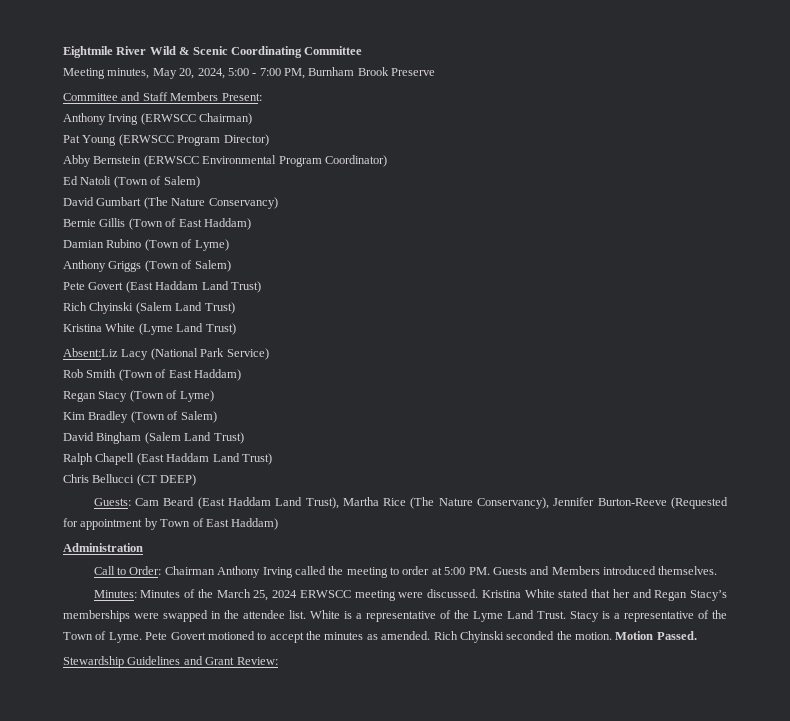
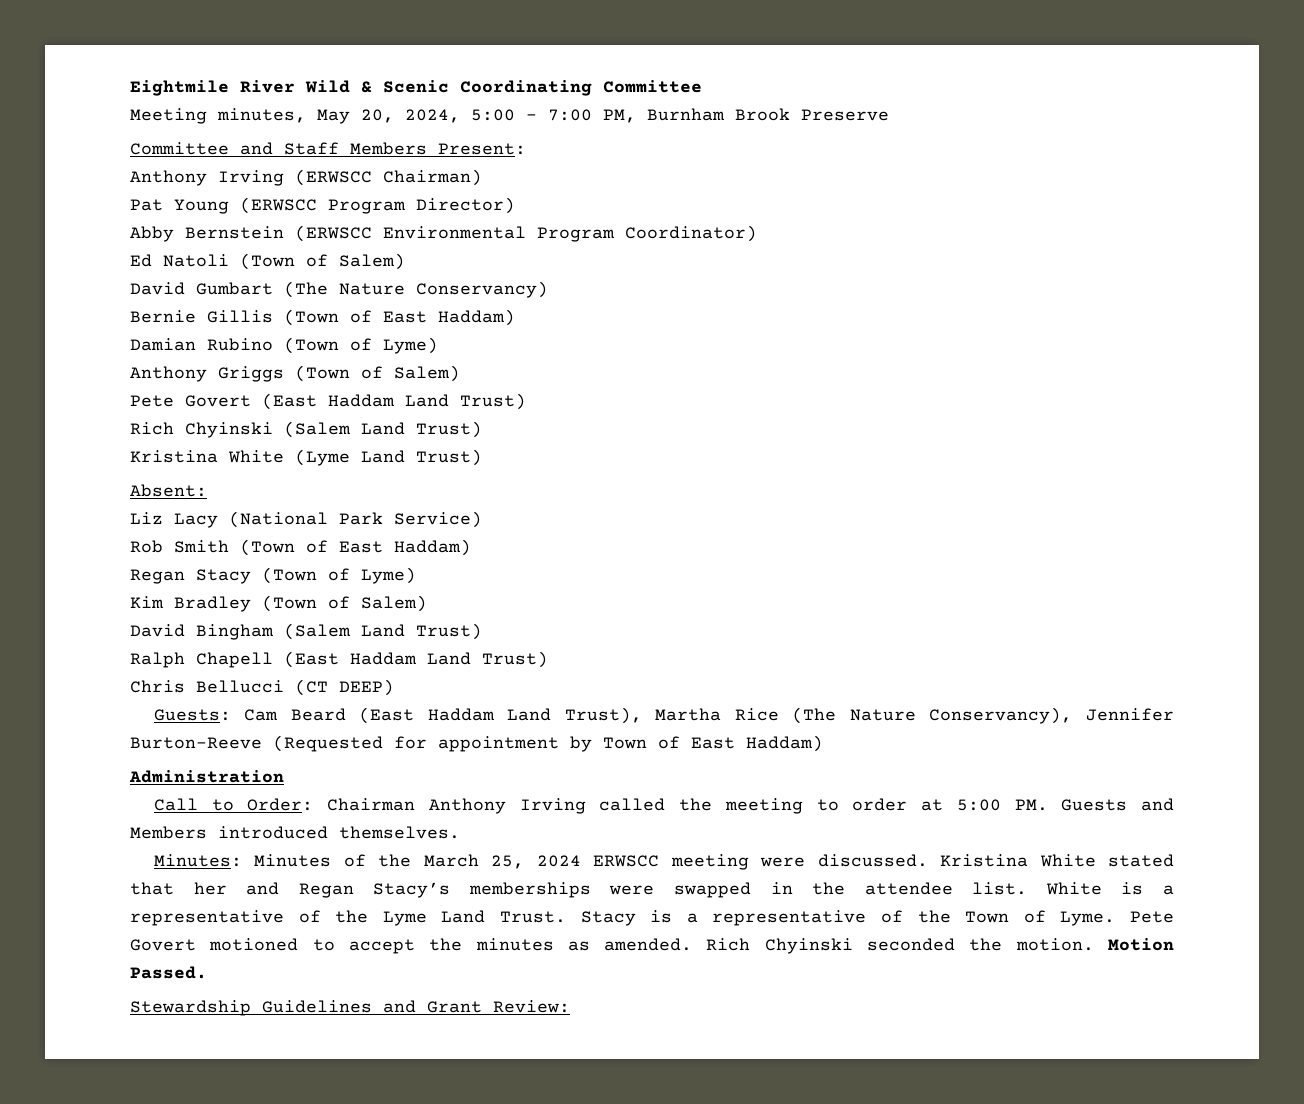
[63,348,118,357] Absent:Liz -> [130,484,207,497] [130,512,163,524] Absent: // Liz

